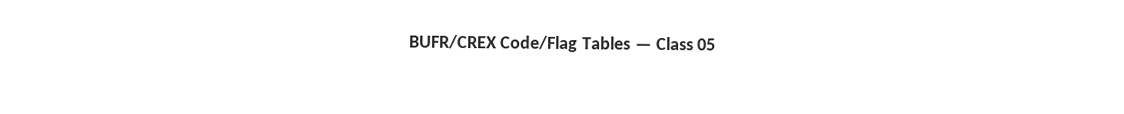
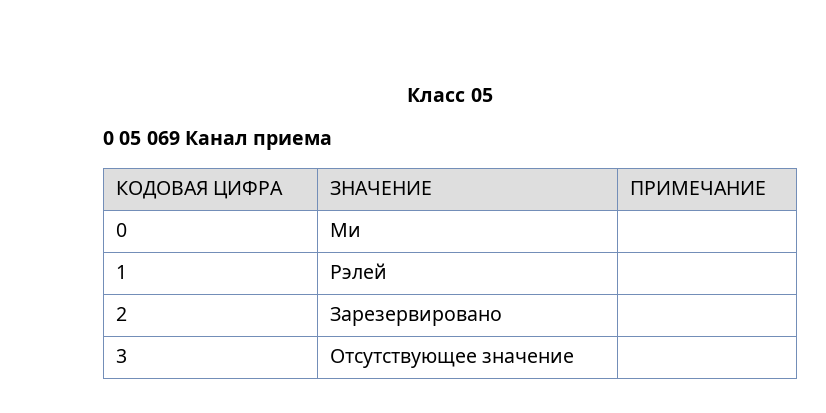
[408,34,717,53] BUFR/CREX Code/Flag Tables — Class 05 -> [407,88,493,102] [103,131,333,150] [115,181,283,199] [329,181,432,195] [629,181,766,195] [115,223,127,237] [329,223,361,237] [115,265,127,279] [329,263,387,279] [115,307,127,321] [329,307,502,326] [115,349,127,363] [329,349,574,368] Класс 05 // 0 05 069 Канал приема // КОДОВАЯ ЦИФРА | ЗНАЧЕНИЕ | ПРИМЕЧАНИЕ // 0 | Ми | // 1 | Рэлей | // 2 | Зарезервировано | // 3 | Отсутствующее значение |

